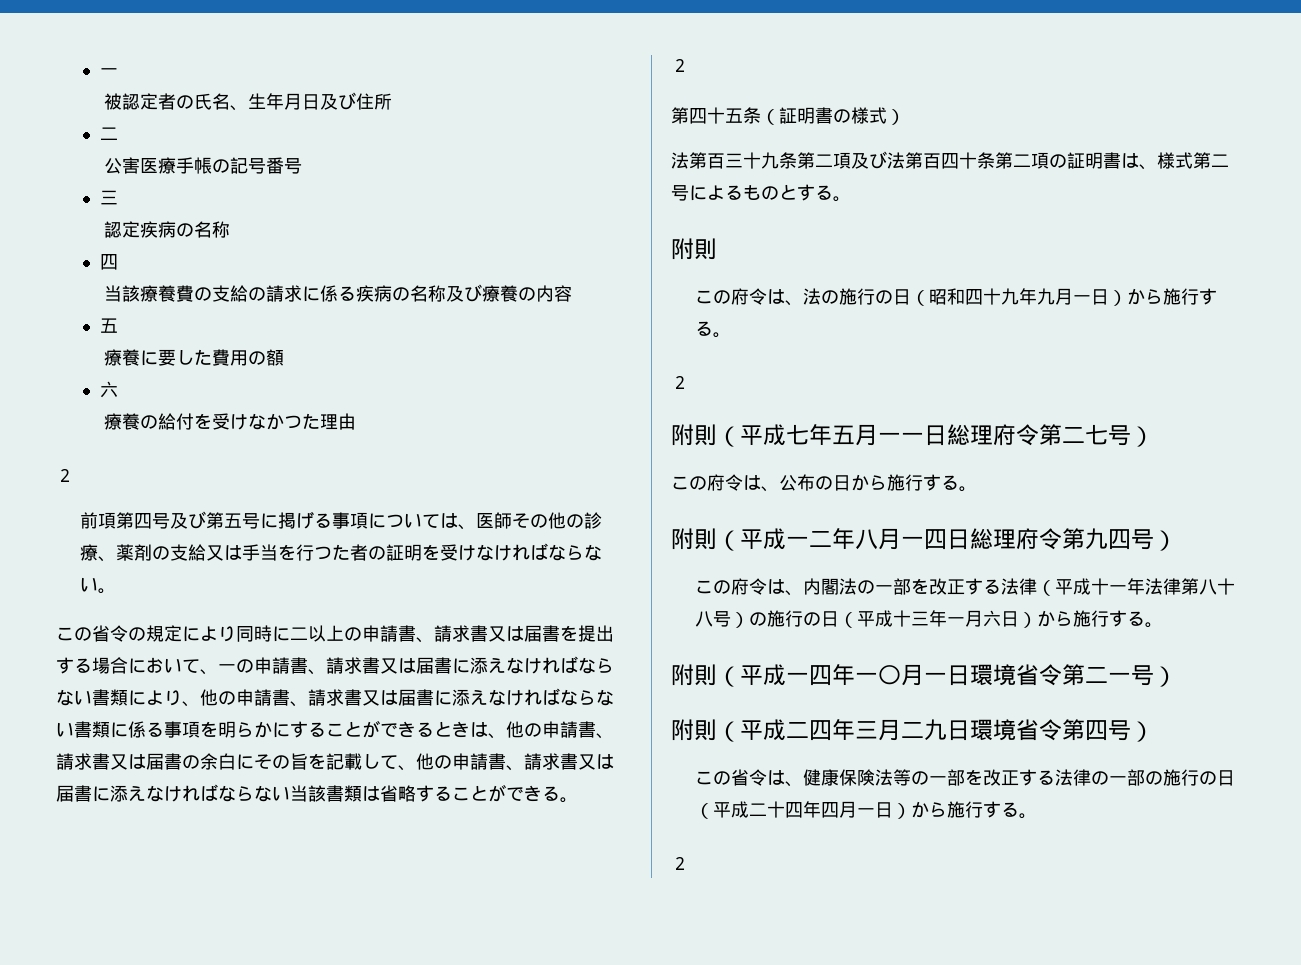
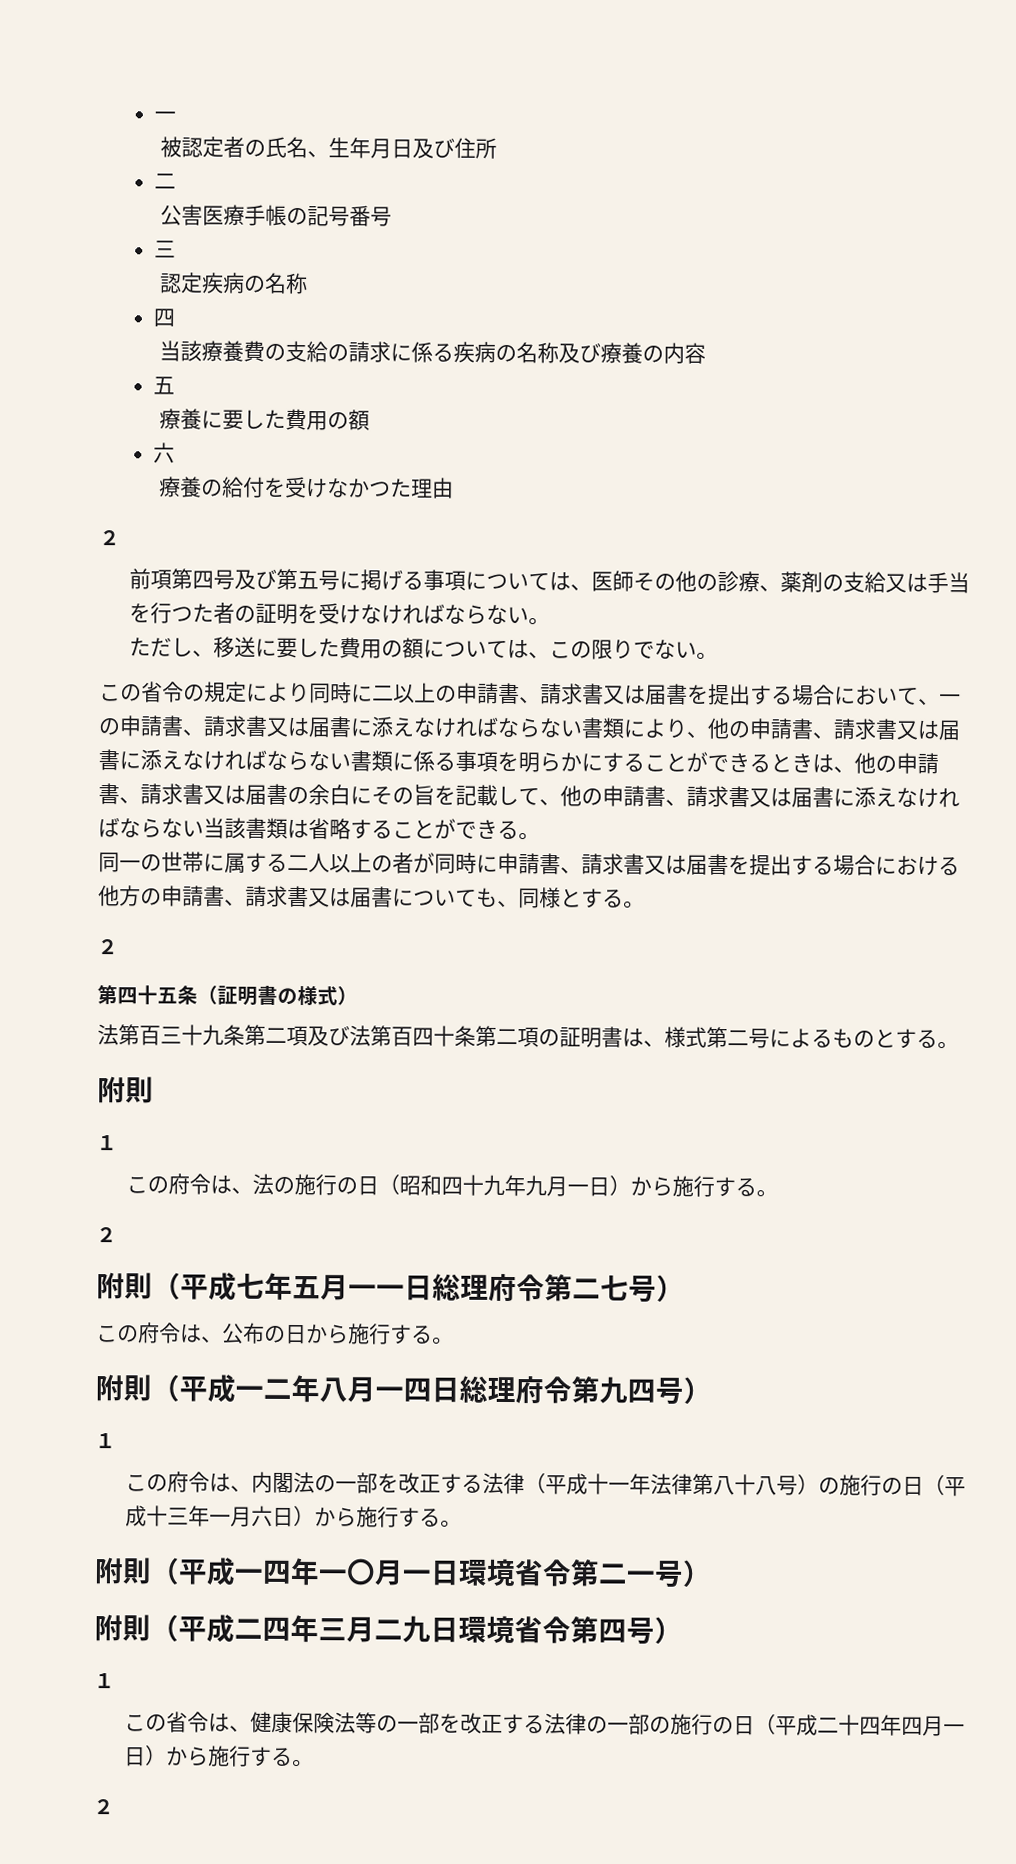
(116, 591) none -> [128,636,718,660] // ただし、移送に要した費用の額については、この限りでない。
(578, 800) none -> [98,851,960,877] [98,885,645,909] // 同一の世帯に属する二人以上の者が同時に申請書、請求書又は届書を提出する場合における他方の申請書、請求書又は届書についても、同様とする。
(717, 249) none -> [96,1135,118,1151] // １
(1177, 540) none -> [95,1433,116,1449] // １
(1154, 731) none -> [94,1673,115,1689] // １

